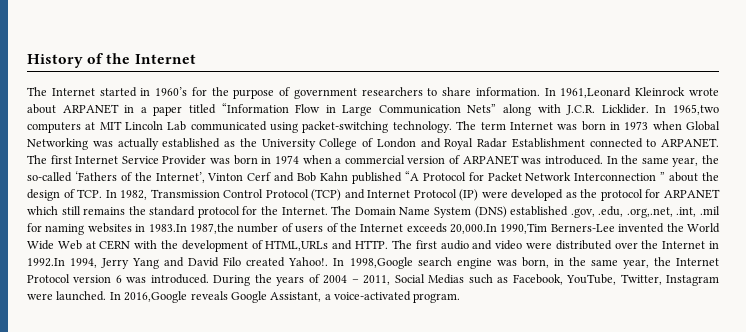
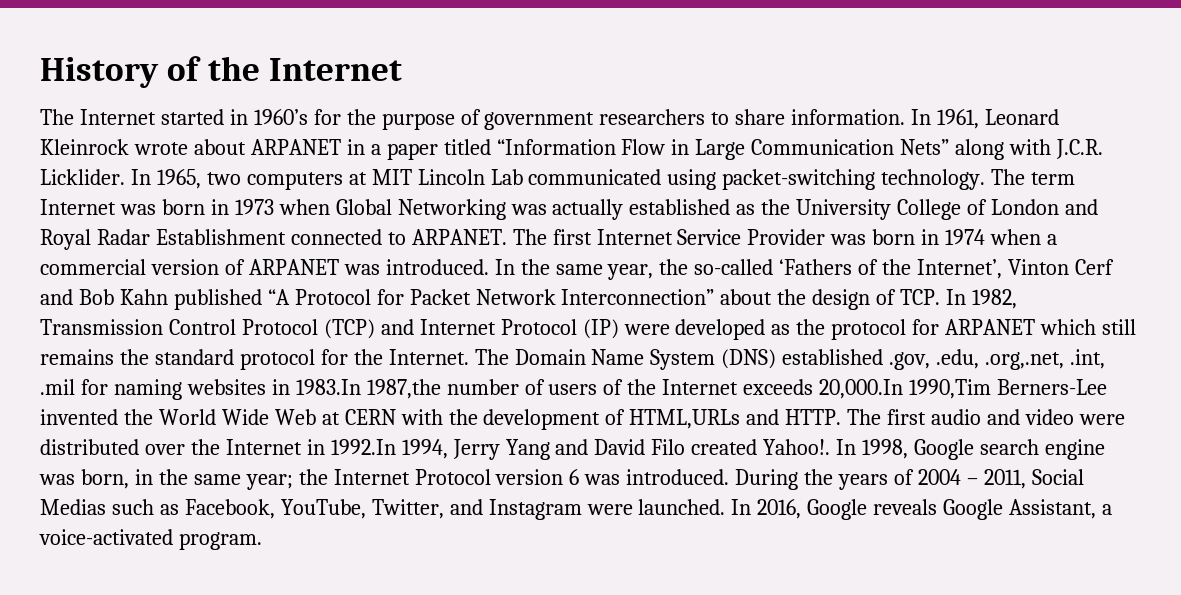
[560,87,632,98] 1961,Leonard -> [937,109,1060,129] 1961, Leonard
[673,104,719,115] 1965,two -> [156,169,241,189] 1965, two
[574,172,666,181] Interconnection ” -> [561,289,715,305] Interconnection”
[349,257,413,269] 1998,Google -> [862,439,975,460] 1998, Google
[622,259,649,269] year, -> [245,474,293,490] year;
(662, 279) none -> [449,499,483,515] and
[124,291,188,303] 2016,Google -> [757,499,868,520] 2016, Google

